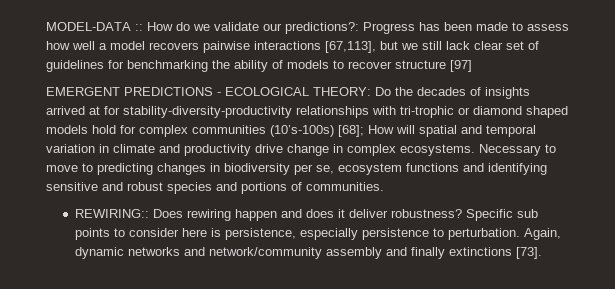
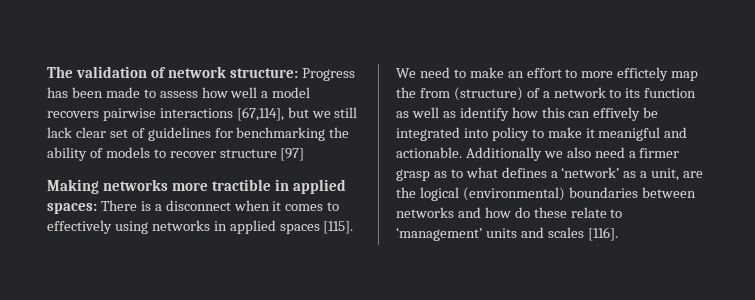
[46,22,359,34] MODEL-DATA :: How do we validate our predictions?: -> [47,66,298,78] The validation of network structure:
[325,41,376,53] [67,113], -> [236,107,284,121] [67,114],
[46,87,530,99] [46,106,568,118] [46,125,536,137] [46,144,556,156] [46,163,547,175] [46,182,384,194] [74,209,538,221] [74,228,561,240] [74,247,542,259] EMERGENT PREDICTIONS - ECOLOGICAL THEORY: Do the decades of insights arrived at for stability-diversity-productivity relationships with tri-trophic or diamond shaped models hold for complex communities (10’s-100s) [68]; How will spatial and temporal variation in climate and productivity drive change in complex ecosystems. Necessary to move to predicting changes in biodiversity per se, ecosystem functions and identifying sensitive and robust species and portions of communities. // REWIRING:: Does rewiring happen and does it deliver robustness? Specific sub points to consider here is persistence, especially persistence to perturbation. Again, dynamic networks and network/community assembly and finally extinctions [73]. -> [47,179,346,194] [47,200,340,214] [47,220,354,234] [396,67,699,81] [396,87,697,101] [396,107,659,121] [396,127,688,141] [396,147,680,161] [396,167,704,181] [396,187,696,201] [396,207,623,218] [396,227,618,241] Making networks more tractible in applied spaces: There is a disconnect when it comes to effectively using networks in applied spaces [115]. We need to make an effort to more effictely map the from (structure) of a network to its function as well as identify how this can effively be integrated into policy to make it meanigful and actionable. Additionally we also need a firmer grasp as to what defines a ‘network’ as a unit, are the logical (environmental) boundaries between networks and how do these relate to ‘management’ units and scales [116].

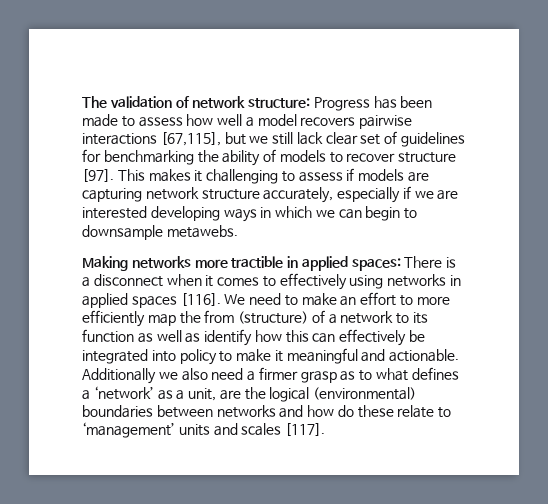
[236,107,284,121] [67,114], -> [160,132,221,146] [67,115],
[280,148,305,161] [97] -> [82,168,430,184] [82,186,459,203] [82,206,418,222] [82,225,238,240] [97]. This makes it challenging to assess if models are capturing network structure accurately, especially if we are interested developing ways in which we can begin to downsample metawebs.
[323,221,354,234] [115]. -> [180,293,221,306] [116].
[617,67,669,81] effictely -> [82,310,145,327] efficiently
[593,107,641,121] effively -> [339,329,407,346] effectively
[598,127,661,141] meanigful -> [286,348,358,364] meaningful
[587,227,618,241] [116]. -> [285,423,326,436] [117].

